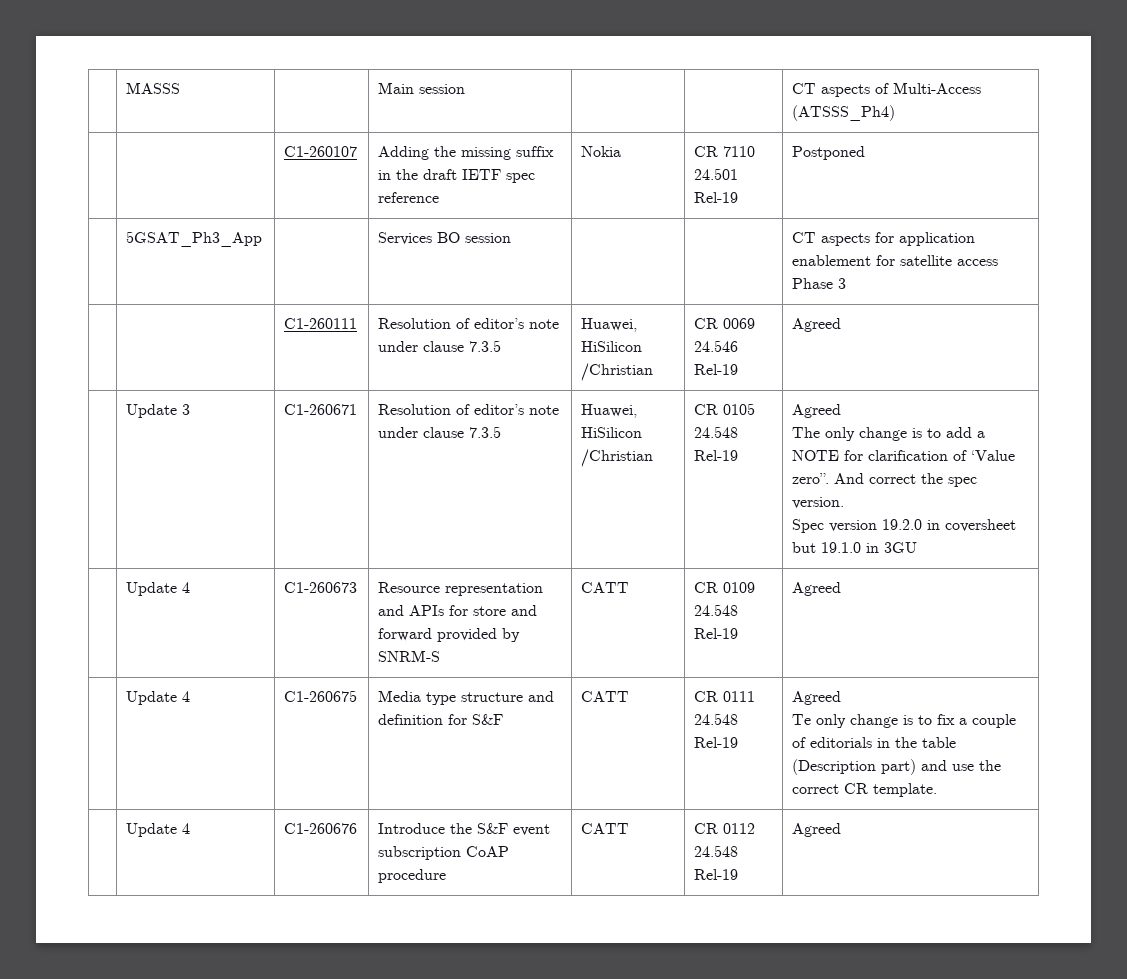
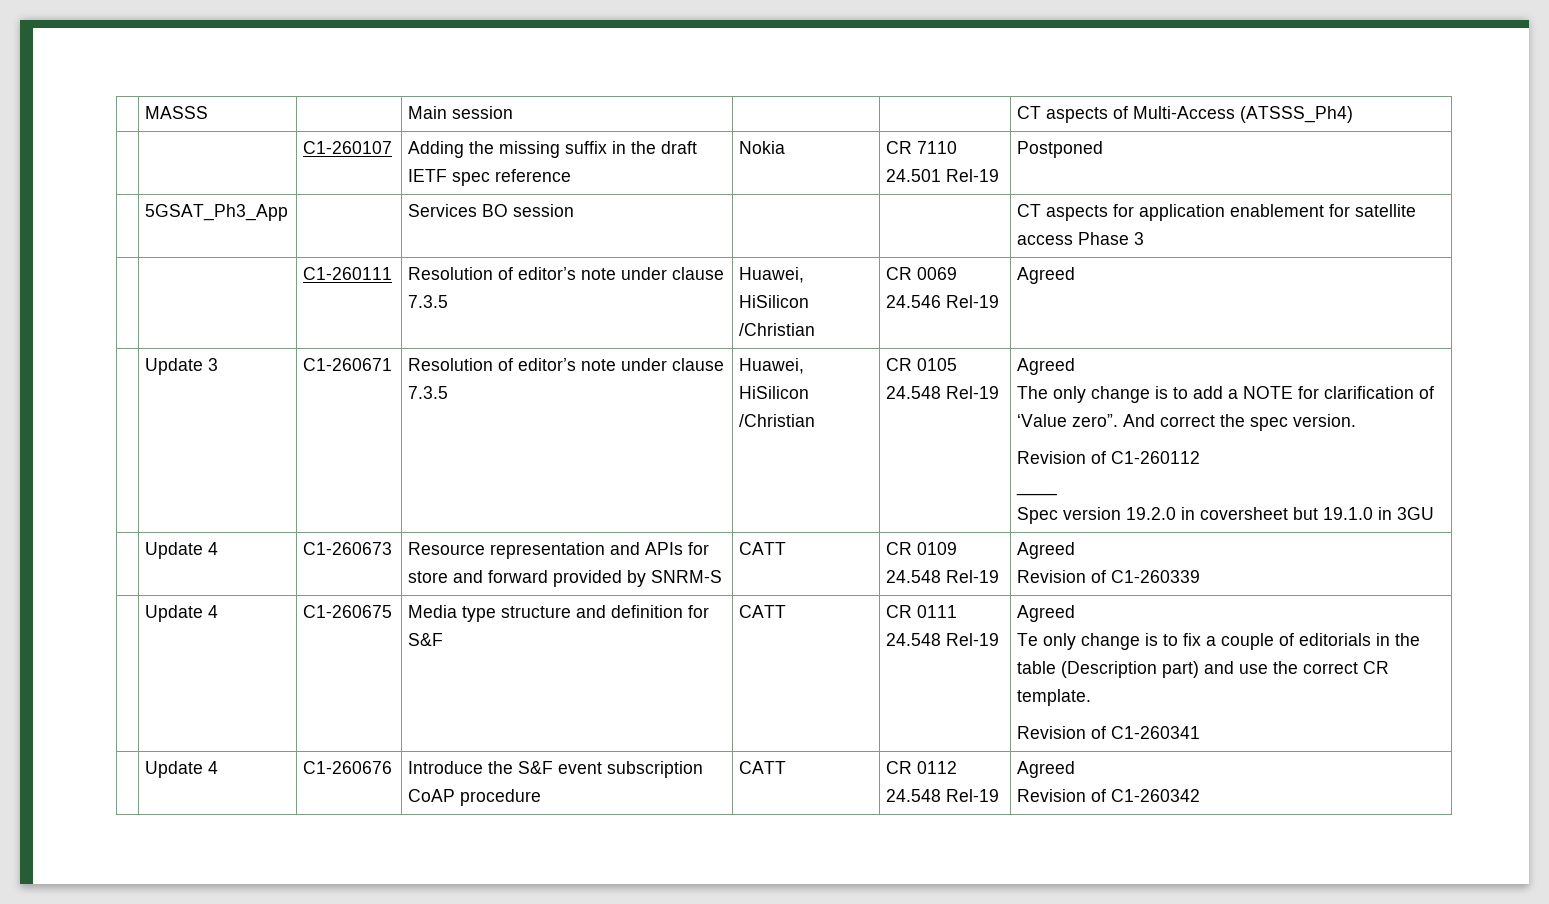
(845, 503) none -> [1017,451,1201,464] [1016,492,1058,496] // Revision of C1-260112 // ____
(842, 589) none -> [1017,570,1201,583] // Revision of C1-260339
(938, 790) none -> [1017,726,1201,739] // Revision of C1-260341
(842, 830) none -> [1017,789,1201,802] // Revision of C1-260342

